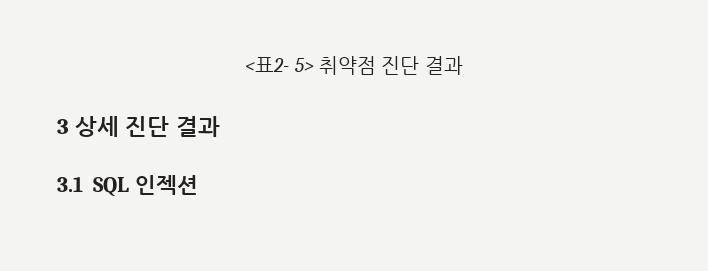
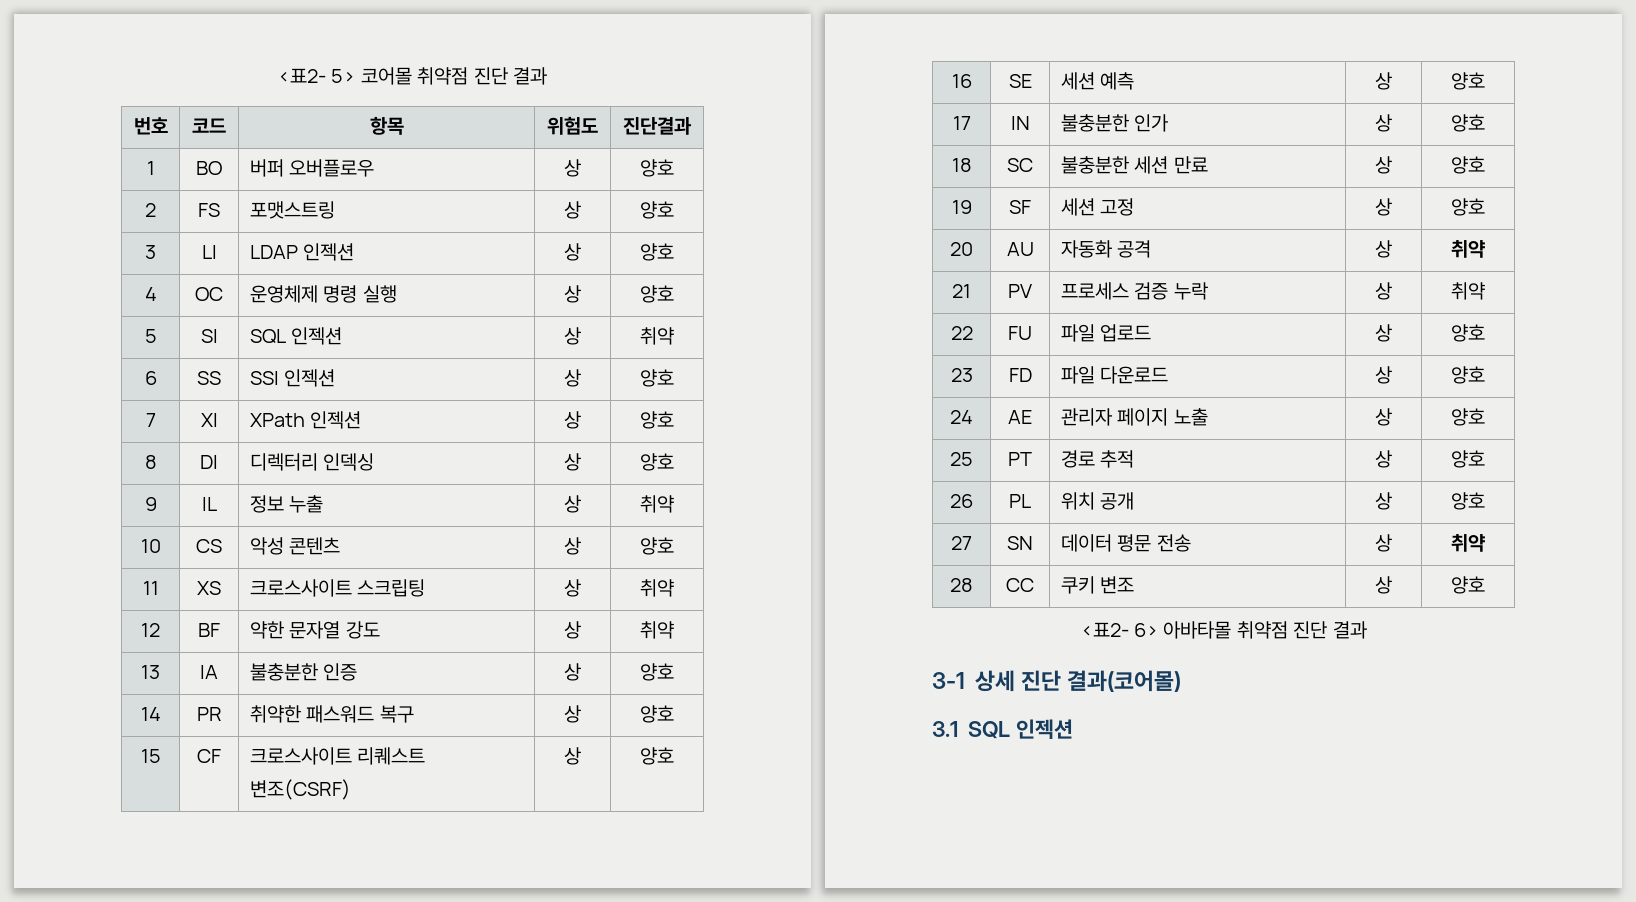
[319,56,463,75] [57,119,69,134] 취약점 진단 결과 // 3 -> [360,67,547,85] [133,117,168,135] [192,118,226,133] [369,116,404,135] [547,116,598,135] [623,117,692,135] [146,161,155,175] [196,161,222,175] [249,159,375,177] [564,159,581,177] [640,159,674,177] [145,203,156,217] [198,203,220,217] [249,201,335,219] [564,201,581,219] [640,201,674,219] [145,245,156,259] [201,245,217,259] [249,243,355,261] [564,243,581,261] [640,243,674,261] [144,287,157,301] [195,287,223,301] [249,285,397,303] [564,285,581,303] [640,285,674,303] [144,329,157,343] [200,329,218,343] [249,327,343,345] [564,327,581,345] [640,327,674,345] [144,371,157,385] [197,371,221,385] [249,369,336,387] [564,369,581,387] [640,369,674,387] [145,413,156,427] [200,413,218,427] [249,411,362,429] [564,411,581,429] [640,411,674,429] [144,455,157,469] [200,455,218,469] [249,453,375,471] [564,453,581,471] [640,453,674,471] [144,497,157,511] [201,497,217,511] [249,495,324,513] [564,495,581,513] [640,495,674,513] [140,539,161,553] [196,539,222,553] [249,537,341,555] [564,537,581,555] [640,537,674,555] [142,581,159,595] [197,581,221,595] [249,579,426,597] [564,579,581,597] [640,579,674,597] [141,623,160,637] [198,623,220,637] [249,621,380,639] [564,621,581,639] [640,621,674,639] [141,665,160,679] [200,665,218,679] [249,663,358,681] [564,663,581,681] [640,663,674,681] [140,707,161,721] [196,707,222,721] [249,705,414,723] [564,705,581,723] [640,705,674,723] [140,749,161,763] [197,749,221,763] [249,747,426,765] [249,779,351,800] [564,747,581,765] [640,747,674,765] [951,74,972,88] [1008,74,1032,88] [1060,72,1135,90] [1375,72,1392,90] [1451,72,1485,90] [952,116,971,130] [1010,116,1030,130] [1060,114,1169,132] [1375,114,1392,132] [1451,114,1485,132] [951,158,972,172] [1007,158,1033,172] [1060,156,1208,174] [1375,156,1392,174] [1451,156,1485,174] [951,200,972,214] [1009,200,1031,214] [1060,198,1135,216] [1375,198,1392,216] [1451,198,1485,216] [950,242,973,256] [1006,242,1034,256] [1060,240,1152,258] [1375,240,1392,258] [1451,240,1485,258] [952,284,971,298] [1008,284,1032,298] [1060,282,1208,300] [1375,282,1392,300] [1451,282,1485,300] [950,326,973,340] [1008,326,1032,340] [1060,324,1152,342] [1375,324,1392,342] [1451,324,1485,342] [950,368,973,382] [1008,368,1032,382] [1060,366,1169,384] [1375,366,1392,384] [1451,366,1485,384] [950,410,973,424] [1008,410,1032,424] [1060,408,1208,426] [1375,408,1392,426] [1451,408,1485,426] [950,452,973,466] [1008,452,1032,466] [1060,450,1135,468] [1375,450,1392,468] [1451,450,1485,468] [950,494,973,508] [1009,494,1031,508] [1060,492,1135,510] [1375,492,1392,510] [1451,492,1485,510] [951,536,972,550] [1007,536,1033,550] [1060,534,1191,552] [1375,534,1392,552] [1451,534,1485,552] [950,578,973,592] [1006,578,1034,592] [1060,576,1135,594] [1375,576,1392,594] [1451,576,1485,594] [1080,621,1367,639] [932,672,965,689] 코어몰 취약점 진단 결과 // 번호 | 코드 | 항목 | 위험도 | 진단결과 // 1 | BO | 버퍼 오버플로우 | 상 | 양호 // 2 | FS | 포맷스트링 | 상 | 양호 // 3 | LI | LDAP 인젝션 | 상 | 양호 // 4 | OC | 운영체제 명령 실행 | 상 | 양호 // 5 | SI | SQL 인젝션 | 상 | 취약 // 6 | SS | SSI 인젝션 | 상 | 양호 // 7 | XI | XPath 인젝션 | 상 | 양호 // 8 | DI | 디렉터리 인덱싱 | 상 | 양호 // 9 | IL | 정보 누출 | 상 | 취약 // 10 | CS | 악성 콘텐츠 | 상 | 양호 // 11 | XS | 크로스사이트 스크립팅 | 상 | 취약 // 12 | BF | 약한 문자열 강도 | 상 | 취약 // 13 | IA | 불충분한 인증 | 상 | 양호 // 14 | PR | 취약한 패스워드 복구 | 상 | 양호 // 15 | CF | 크로스사이트 리퀘스트 변조(CSRF) | 상 | 양호 // 16 | SE | 세션 예측 | 상 | 양호 // 17 | IN | 불충분한 인가 | 상 | 양호 // 18 | SC | 불충분한 세션 만료 | 상 | 양호 // 19 | SF | 세션 고정 | 상 | 양호 // 20 | AU | 자동화 공격 | 상 | 취약 // 21 | PV | 프로세스 검증 누락 | 상 | 취약 // 22 | FU | 파일 업로드 | 상 | 양호 // 23 | FD | 파일 다운로드 | 상 | 양호 // 24 | AE | 관리자 페이지 노출 | 상 | 양호 // 25 | PT | 경로 추적 | 상 | 양호 // 26 | PL | 위치 공개 | 상 | 양호 // 27 | SN | 데이터 평문 전송 | 상 | 취약 // 28 | CC | 쿠키 변조 | 상 | 양호 // <표2- 6> 아바타몰 취약점 진단 결과 // 3-1
[175,116,220,137] 결과 -> [1067,670,1182,692] 결과(코어몰)

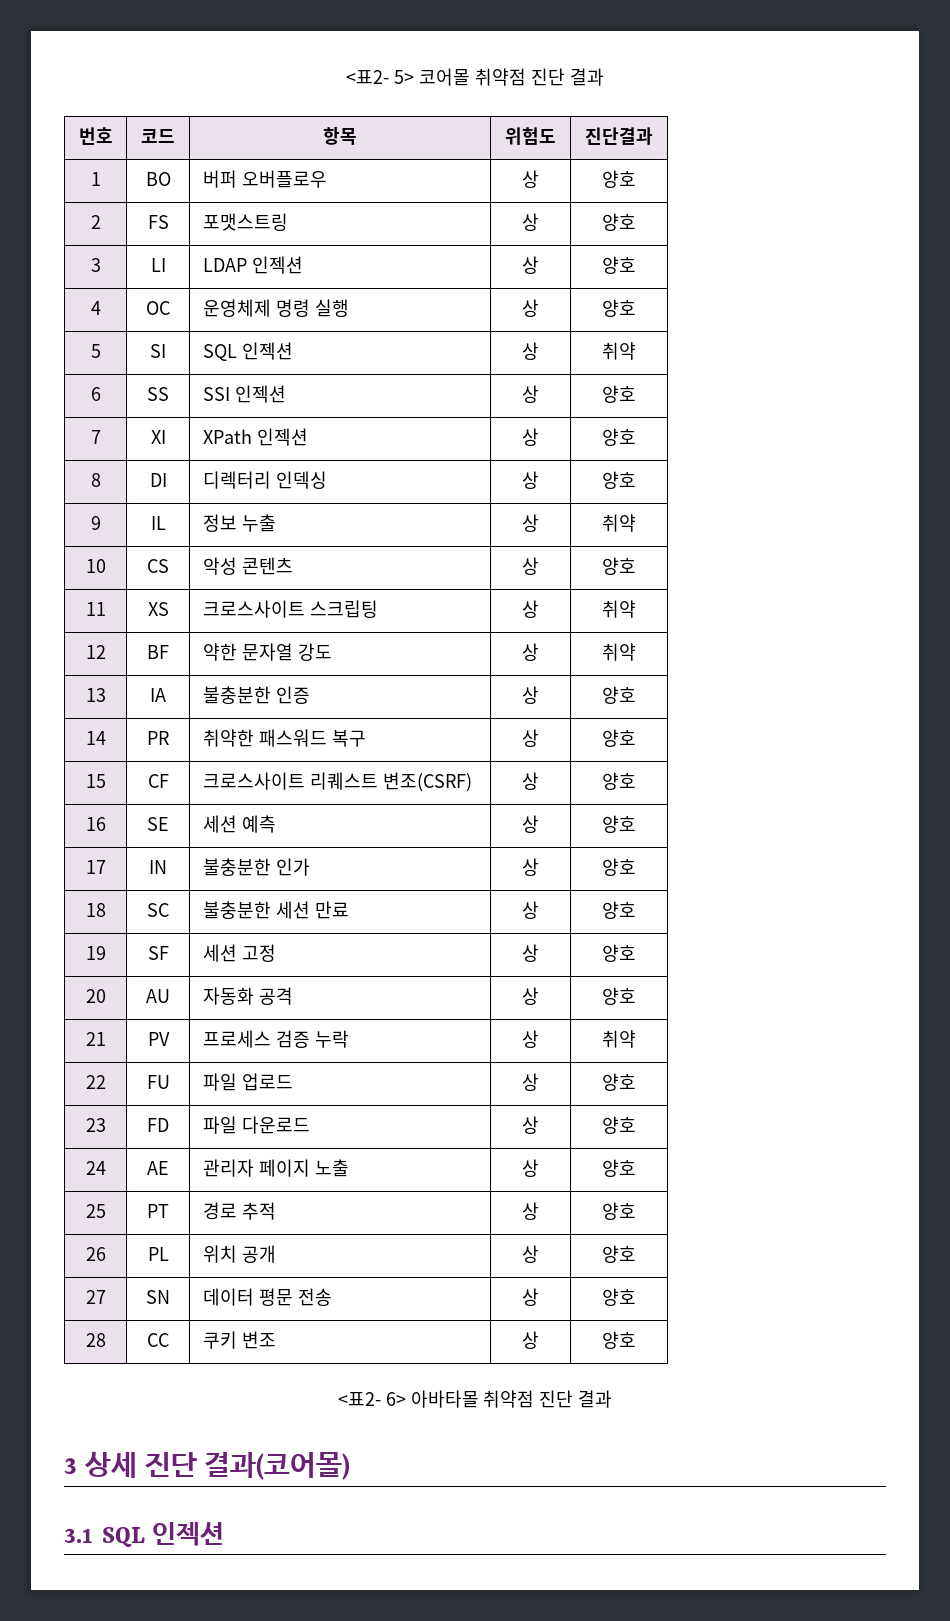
[1451,240,1485,258] 취약 -> [602,987,636,1005] 양호
[1451,534,1485,552] 취약 -> [602,1288,636,1306] 양호
[932,672,965,689] 3-1 -> [64,1458,77,1474] 3

